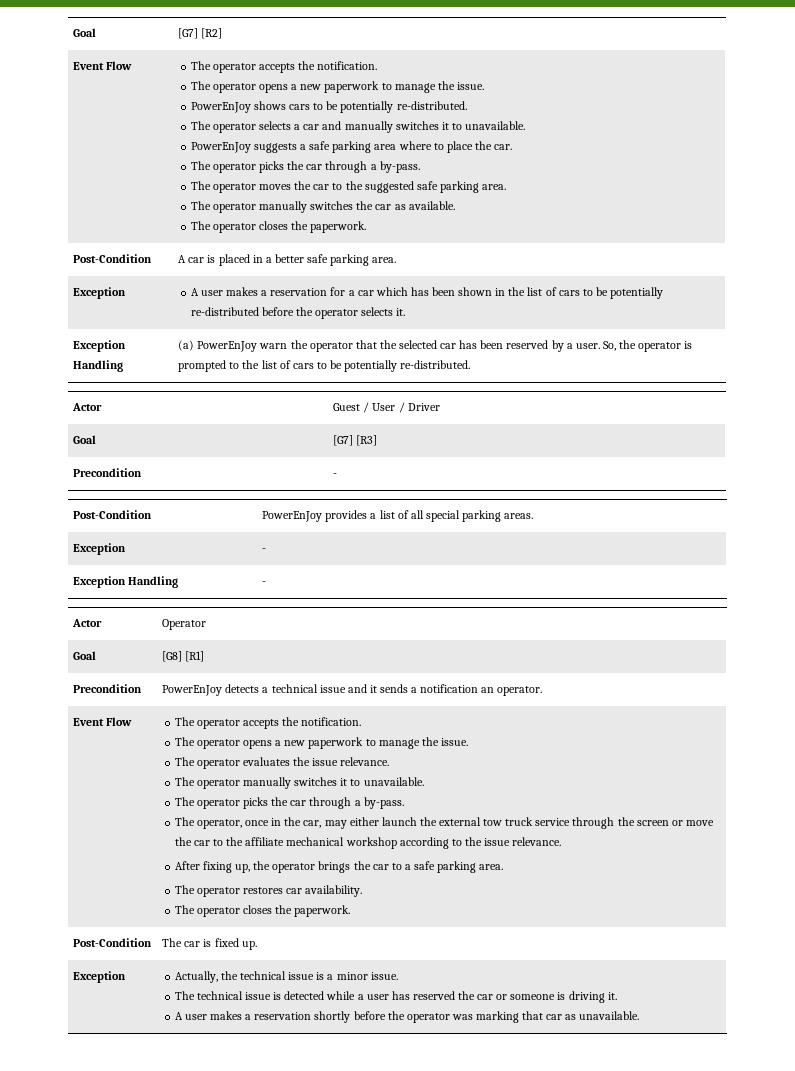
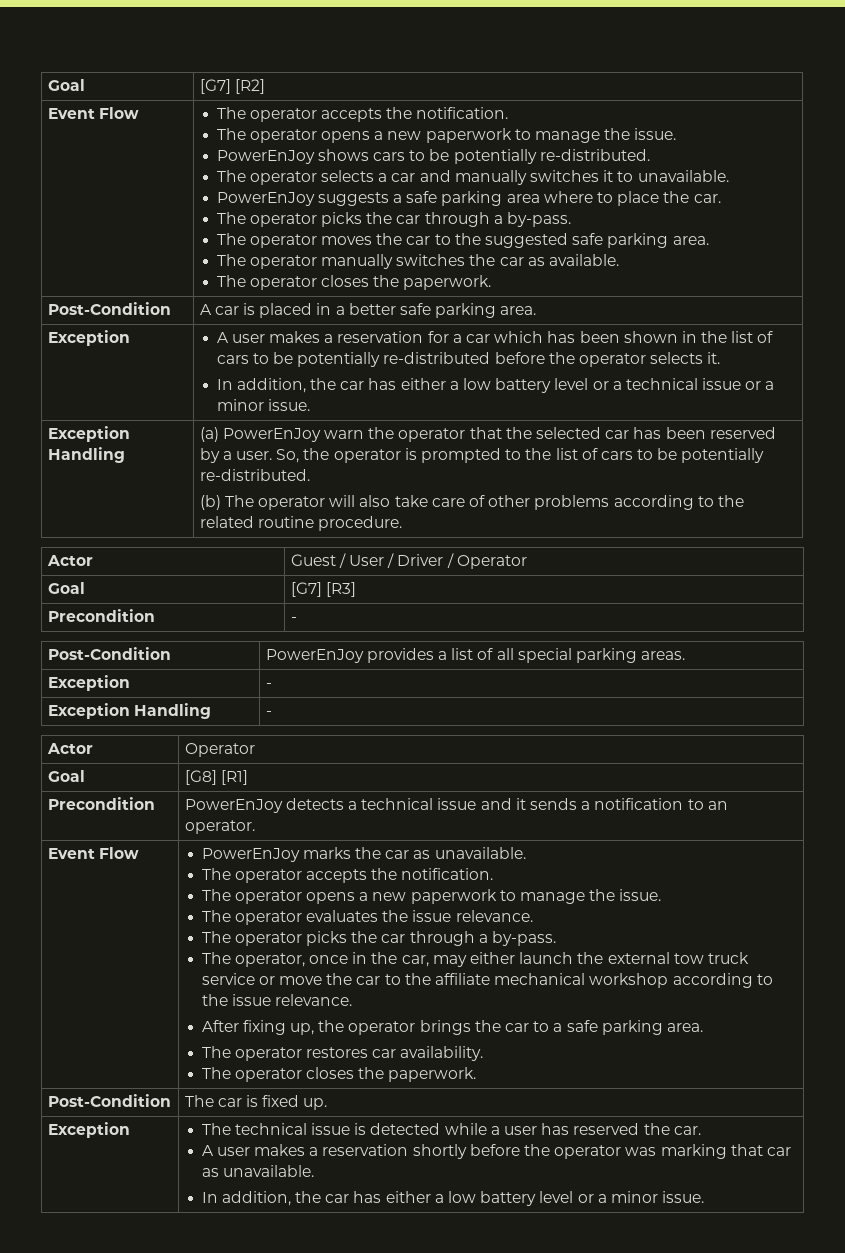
(406, 312) none -> [216,378,775,393] [216,399,310,411] // In addition, the car has either a low battery level or a technical issue or a minor issue.
(471, 364) none -> [199,495,744,510] [199,516,403,531] // (b) The operator will also take care of other problems according to the related routine procedure.
(440, 407) none -> [446,553,527,569] / Operator
(479, 688) none -> [687,799,704,810] to
(133, 721) none -> [201,847,526,862] PowerEnJoy marks the car as unavailable. //
[174,777,424,789] // The operator manually switches it to unavailable. -> (533, 916) none
[572,817,669,829] through the screen -> (255, 979) none
[174,971,398,983] Actually, the technical issue is a minor issue. // -> (130, 1130) none
[477,991,617,1003] car or someone is driving it. -> [673,1126,701,1135] car.
(640, 1015) none -> [201,1191,705,1206] // In addition, the car has either a low battery level or a minor issue.

